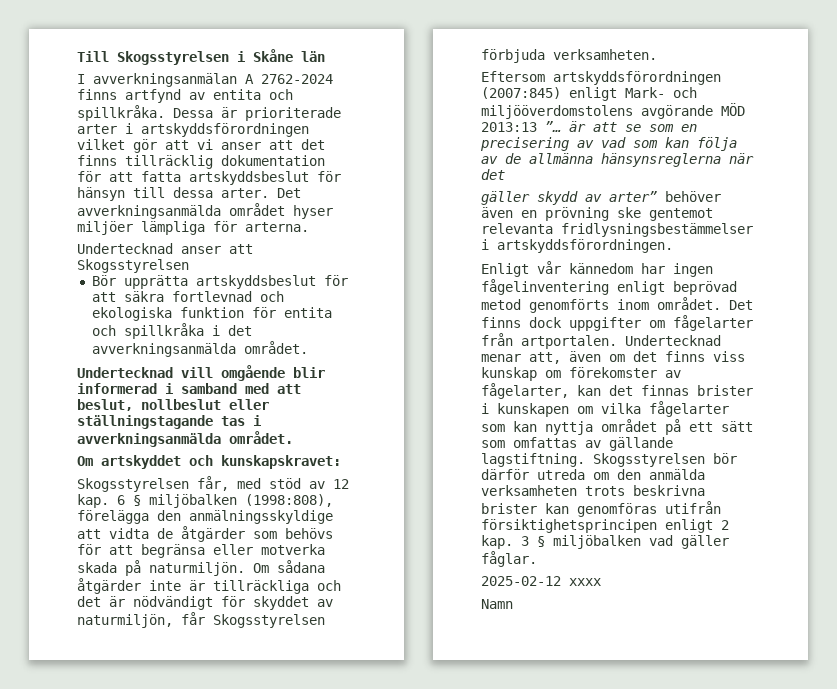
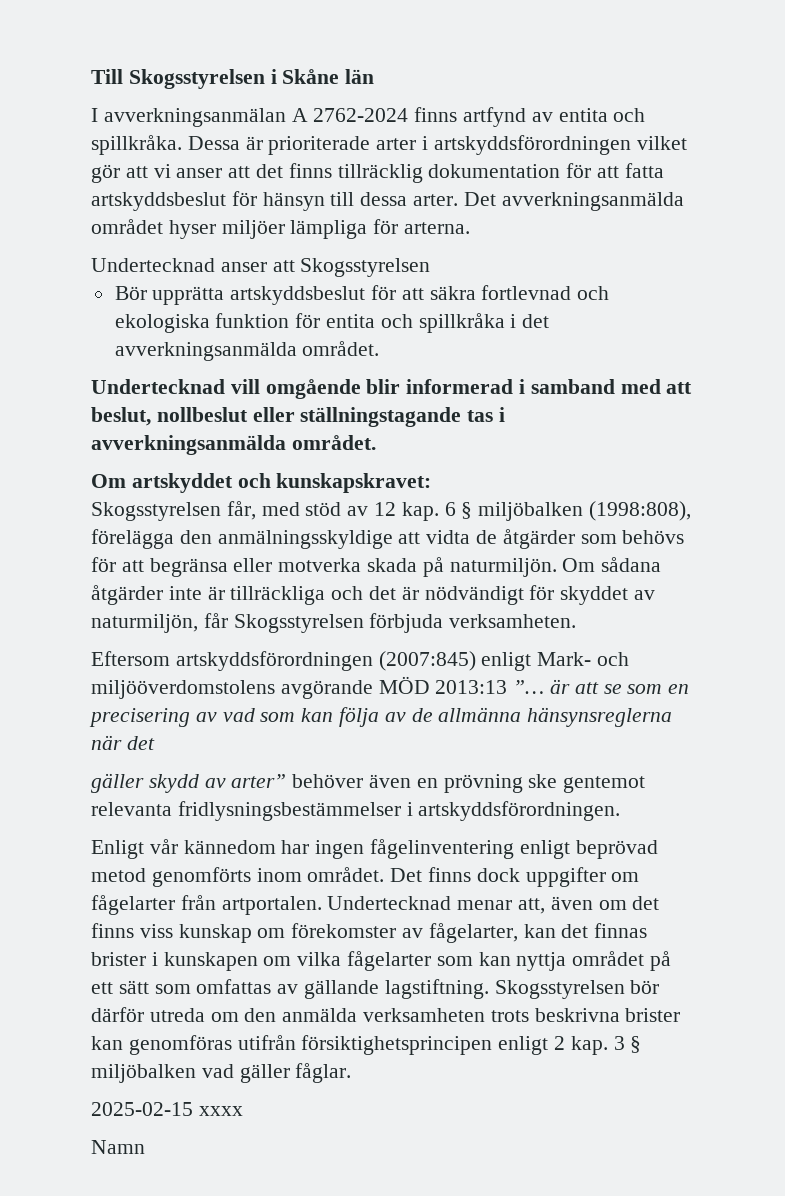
[481,576,561,586] 2025-02-12 -> [91,1102,193,1116] 2025-02-15

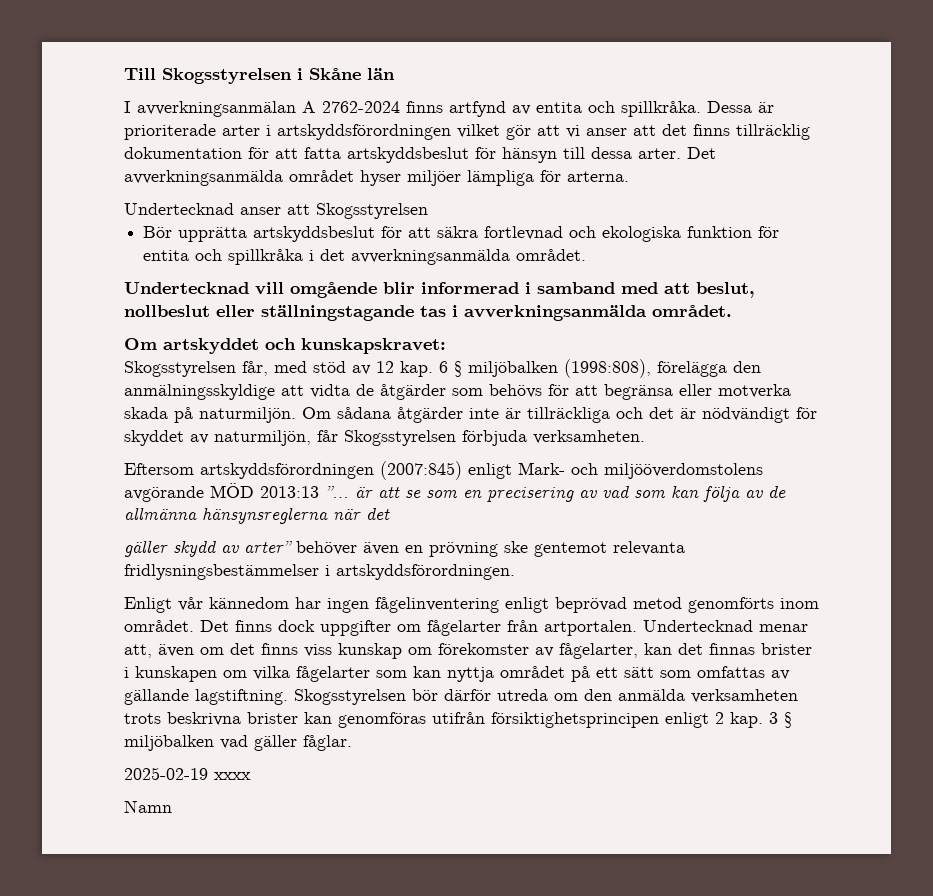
[91,1102,193,1116] 2025-02-15 -> [124,767,208,780] 2025-02-19

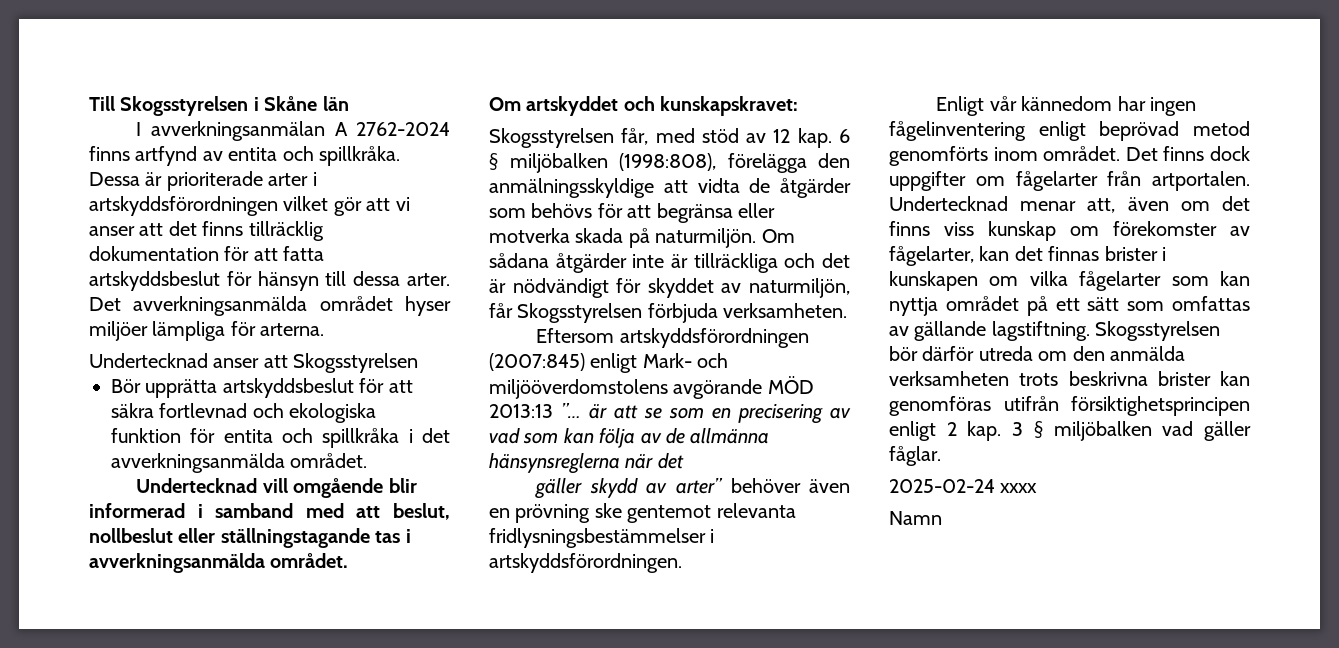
[124,767,208,780] 2025-02-19 -> [889,479,995,493] 2025-02-24

